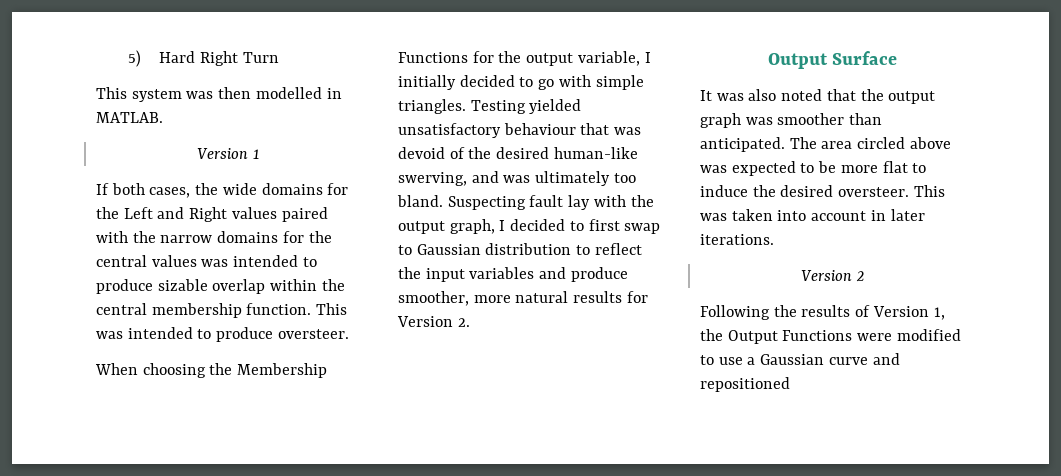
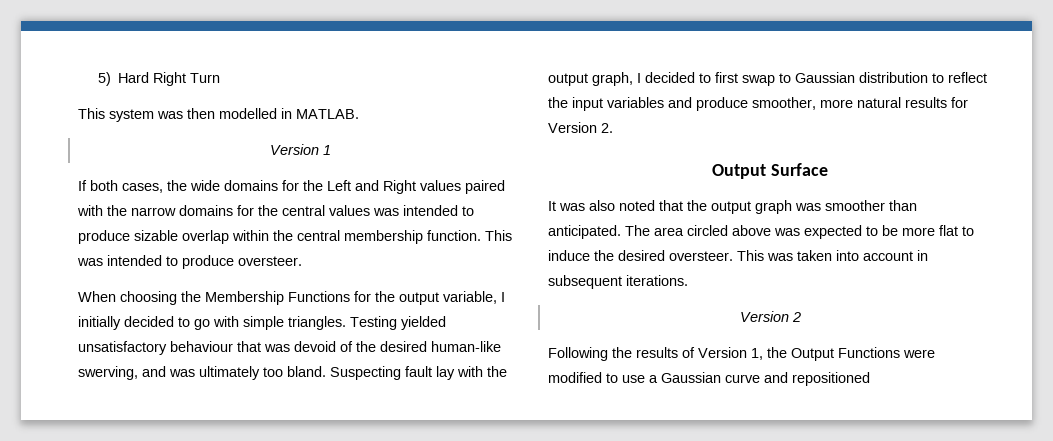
[890,209,925,221] later -> [548,275,622,289] subsequent

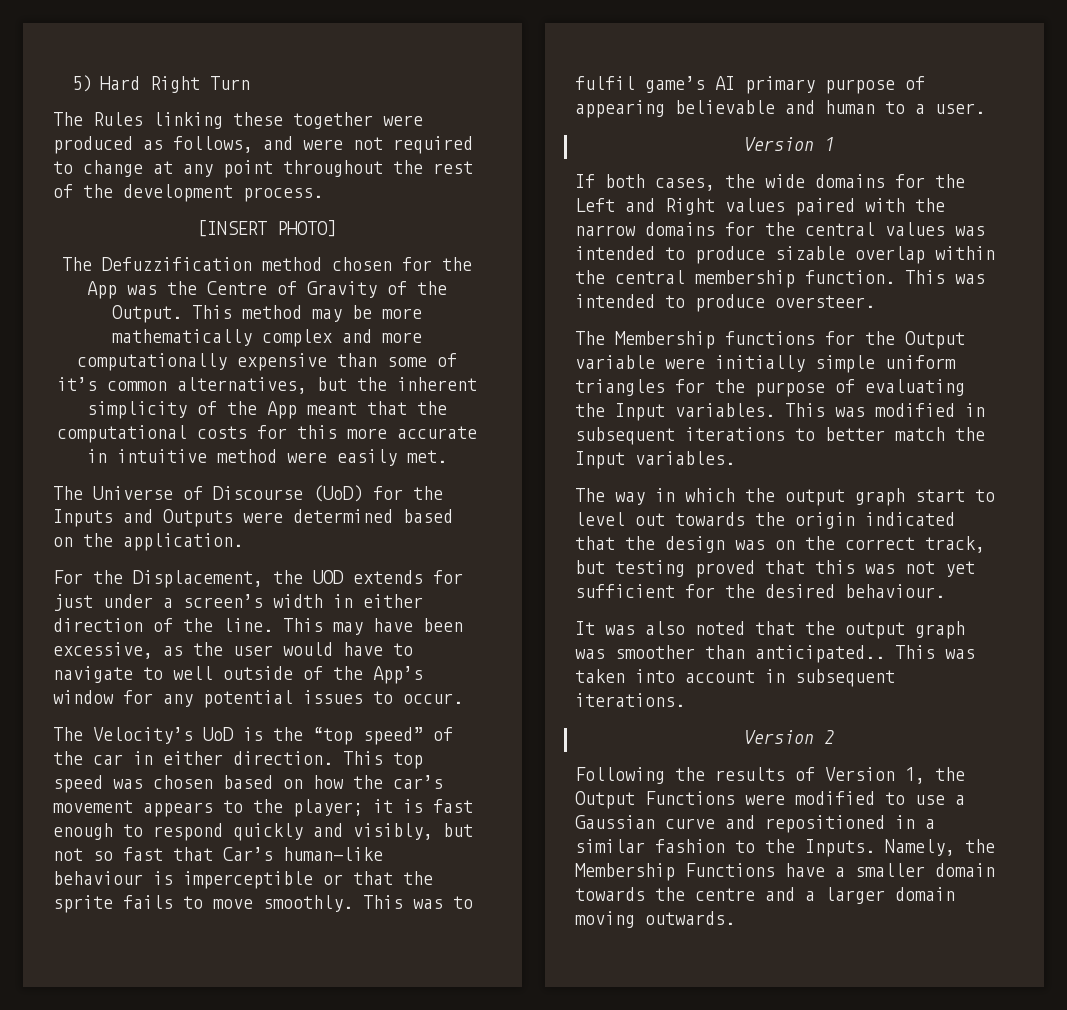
[78,108,359,122] This system was then modelled in MATLAB. -> [53,112,423,129] [53,136,473,154] [53,160,473,178] [53,184,323,202] [197,220,337,237] [62,257,472,271] [87,281,447,299] [112,305,422,323] [112,329,422,347] [77,353,457,371] [57,377,477,394] [87,401,447,419] [57,425,477,443] [87,449,447,466] [53,485,443,502] [53,509,453,527] [53,533,243,551] [53,570,463,588] [53,594,423,611] [53,618,463,635] [53,642,413,659] [53,666,423,684] [53,690,463,708] [53,727,453,745] [53,751,423,769] [53,775,443,793] [53,799,473,817] [53,823,473,841] [53,847,383,861] [53,871,433,889] [53,895,473,913] [575,76,925,94] [575,100,985,118] The Rules linking these together were produced as follows, and were not required to change at any point throughout the rest of the development process. // [INSERT PHOTO] // The Defuzzification method chosen for the App was the Centre of Gravity of the Output. This method may be more mathematically complex and more computationally expensive than some of it’s common alternatives, but the inherent simplicity of the App meant that the computational costs for this more accurate in intuitive method were easily met. // The Universe of Discourse (UoD) for the Inputs and Outputs were determined based on the application. // For the Displacement, the UOD extends for just under a screen’s width in either direction of the line. This may have been excessive, as the user would have to navigate to well outside of the App’s window for any potential issues to occur. // The Velocity’s UoD is the “top speed” of the car in either direction. This top speed was chosen based on how the car’s movement appears to the player; it is fast enough to respond quickly and visibly, but not so fast that Car’s human-like behaviour is imperceptible or that the sprite fails to move smoothly. This was to fulfil game’s AI primary purpose of appearing believable and human to a user.
[78,291,505,305] [78,316,446,330] [78,341,501,355] [78,366,507,380] [548,72,987,86] [548,97,968,111] [548,122,613,133] [712,163,828,179] When choosing the Membership Functions for the output variable, I initially decided to go with simple triangles. Testing yielded unsatisfactory behaviour that was devoid of the desired human-like swerving, and was ultimately too bland. Suspecting fault lay with the output graph, I decided to first swap to Gaussian distribution to reflect the input variables and produce smoother, more natural results for Version 2. // Output Surface -> [575,331,965,349] [575,355,956,373] [575,379,965,397] [575,403,985,421] [575,427,985,445] [575,451,735,469] [575,488,995,506] [575,512,955,529] [575,536,985,553] [575,560,975,578] [575,584,945,598] The Membership functions for the Output variable were initially simple uniform triangles for the purpose of evaluating the Input variables. This was modified in subsequent iterations to better match the Input variables. // The way in which the output graph start to level out towards the origin indicated that the design was on the correct track, but testing proved that this was not yet sufficient for the desired behaviour.
[548,225,974,239] [548,250,733,261] anticipated. The area circled above was expected to be more flat to induce the desired oversteer. -> [755,645,885,663] anticipated..
(870, 379) none -> [895,815,935,829] [575,839,995,857] [575,863,995,881] [575,887,955,904] [575,911,735,928] in a similar fashion to the Inputs. Namely, the Membership Functions have a smaller domain towards the centre and a larger domain moving outwards.

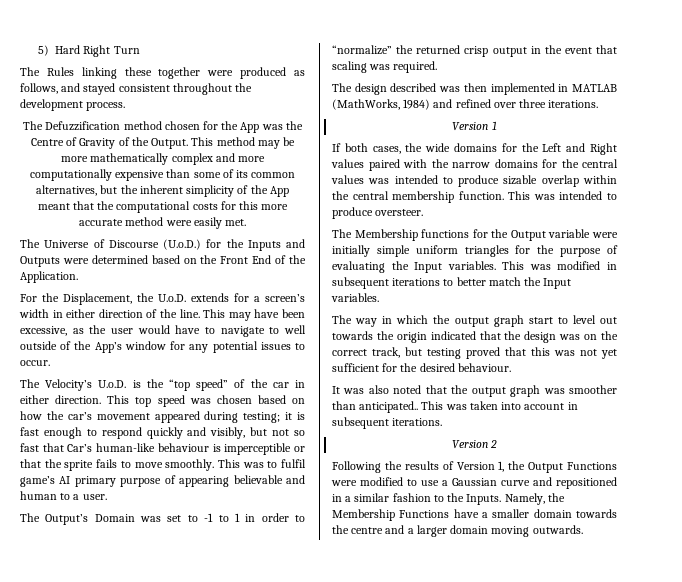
[303,136,473,154] [53,160,473,178] [53,184,73,198] were not required to change at any point throughout the rest of -> [83,83,232,95] stayed consistent throughout
[197,220,337,237] // [INSERT PHOTO] -> (126, 106) none
[57,377,97,391] it’s -> [235,170,248,178] its
[87,449,207,463] in intuitive -> (124, 222) none
[313,485,363,502] (UoD) -> [163,239,201,250] (U.o.D.)
[123,533,243,551] application. -> [220,255,306,264] [20,271,78,283] Front End of the Application.
[313,570,344,584] UOD -> [158,294,186,302] U.o.D.
[53,594,153,611] just under -> (249, 297) none
[203,727,234,741] UoD -> [98,380,127,388] U.o.D.
[143,799,363,817] appears to the player; -> [154,411,281,423] appeared during testing;
(985, 108) none -> [20,513,306,525] [332,45,617,57] [332,61,438,73] [332,83,617,95] [332,99,599,110] // The Output’s Domain was set to -1 to 1 in order to “normalize” the returned crisp output in the event that scaling was required. // The design described was then implemented in MATLAB (MathWorks, 1984) and refined over three iterations.

